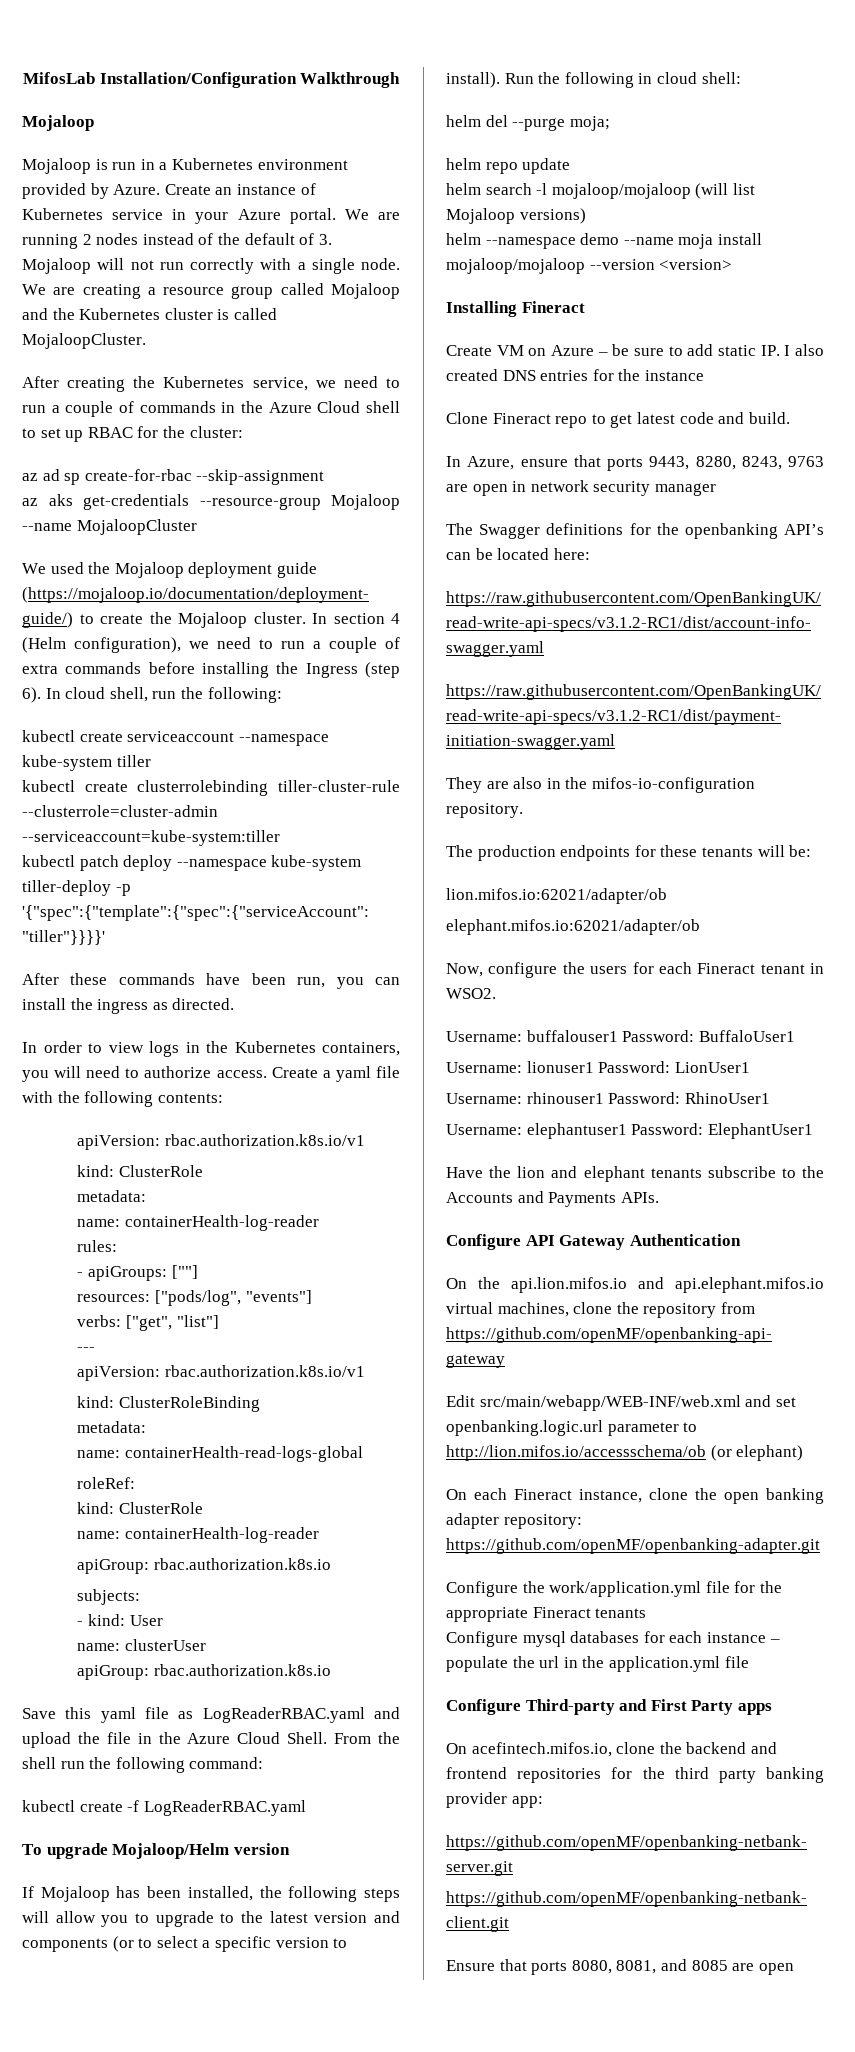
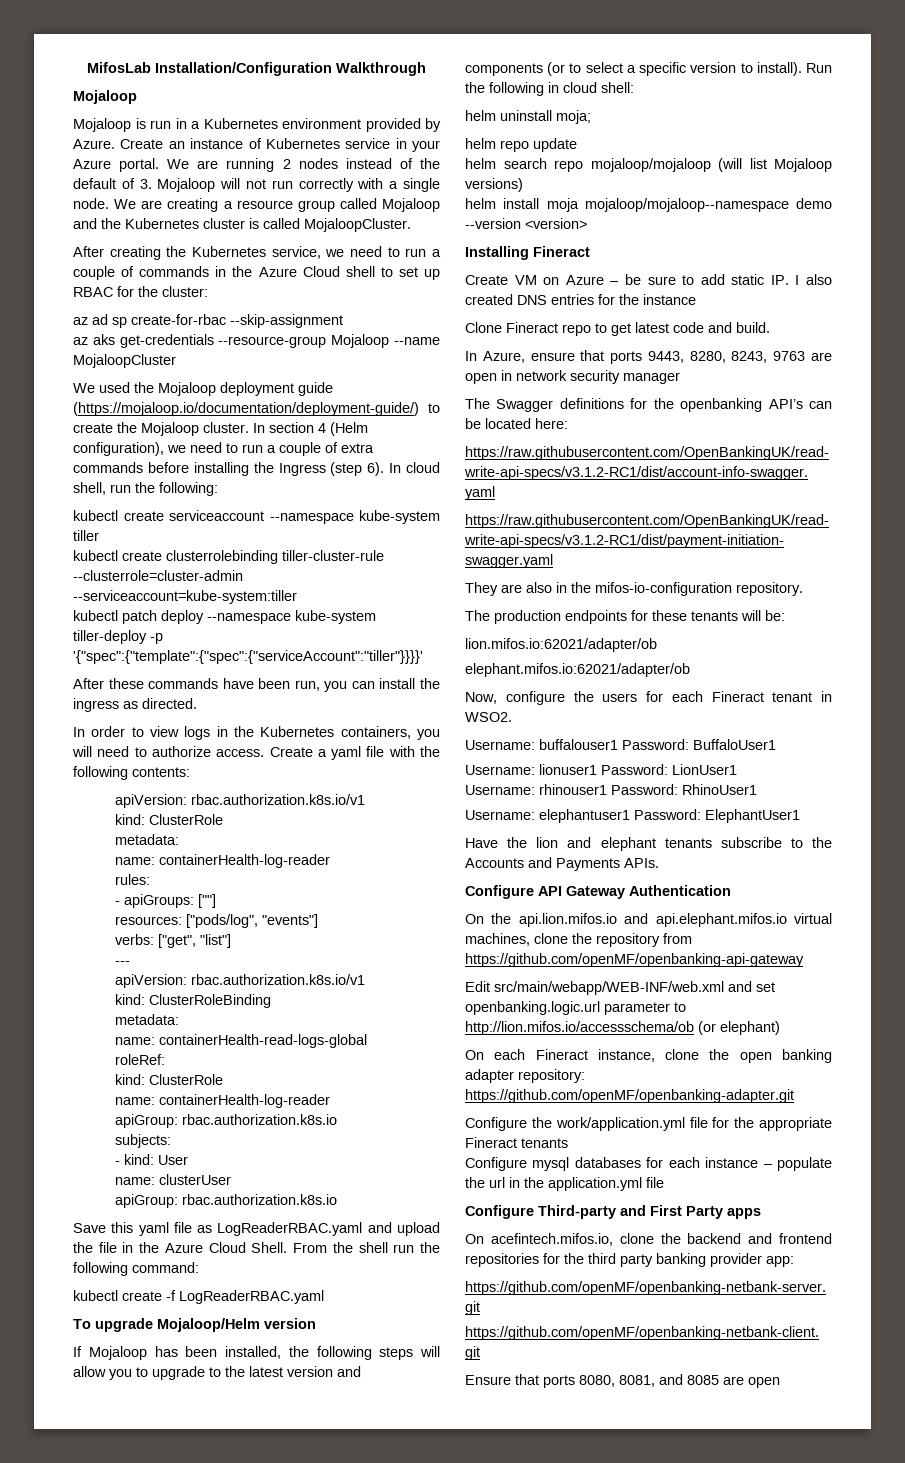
[485,115,566,131] del --purge -> [500,110,552,121] uninstall
[536,183,548,195] -l -> [554,160,583,172] repo
[485,233,762,249] [446,258,585,274] --namespace demo --name moja install mojaloop/mojaloop -> [503,198,832,212] install moja mojaloop/mojaloop--namespace demo

